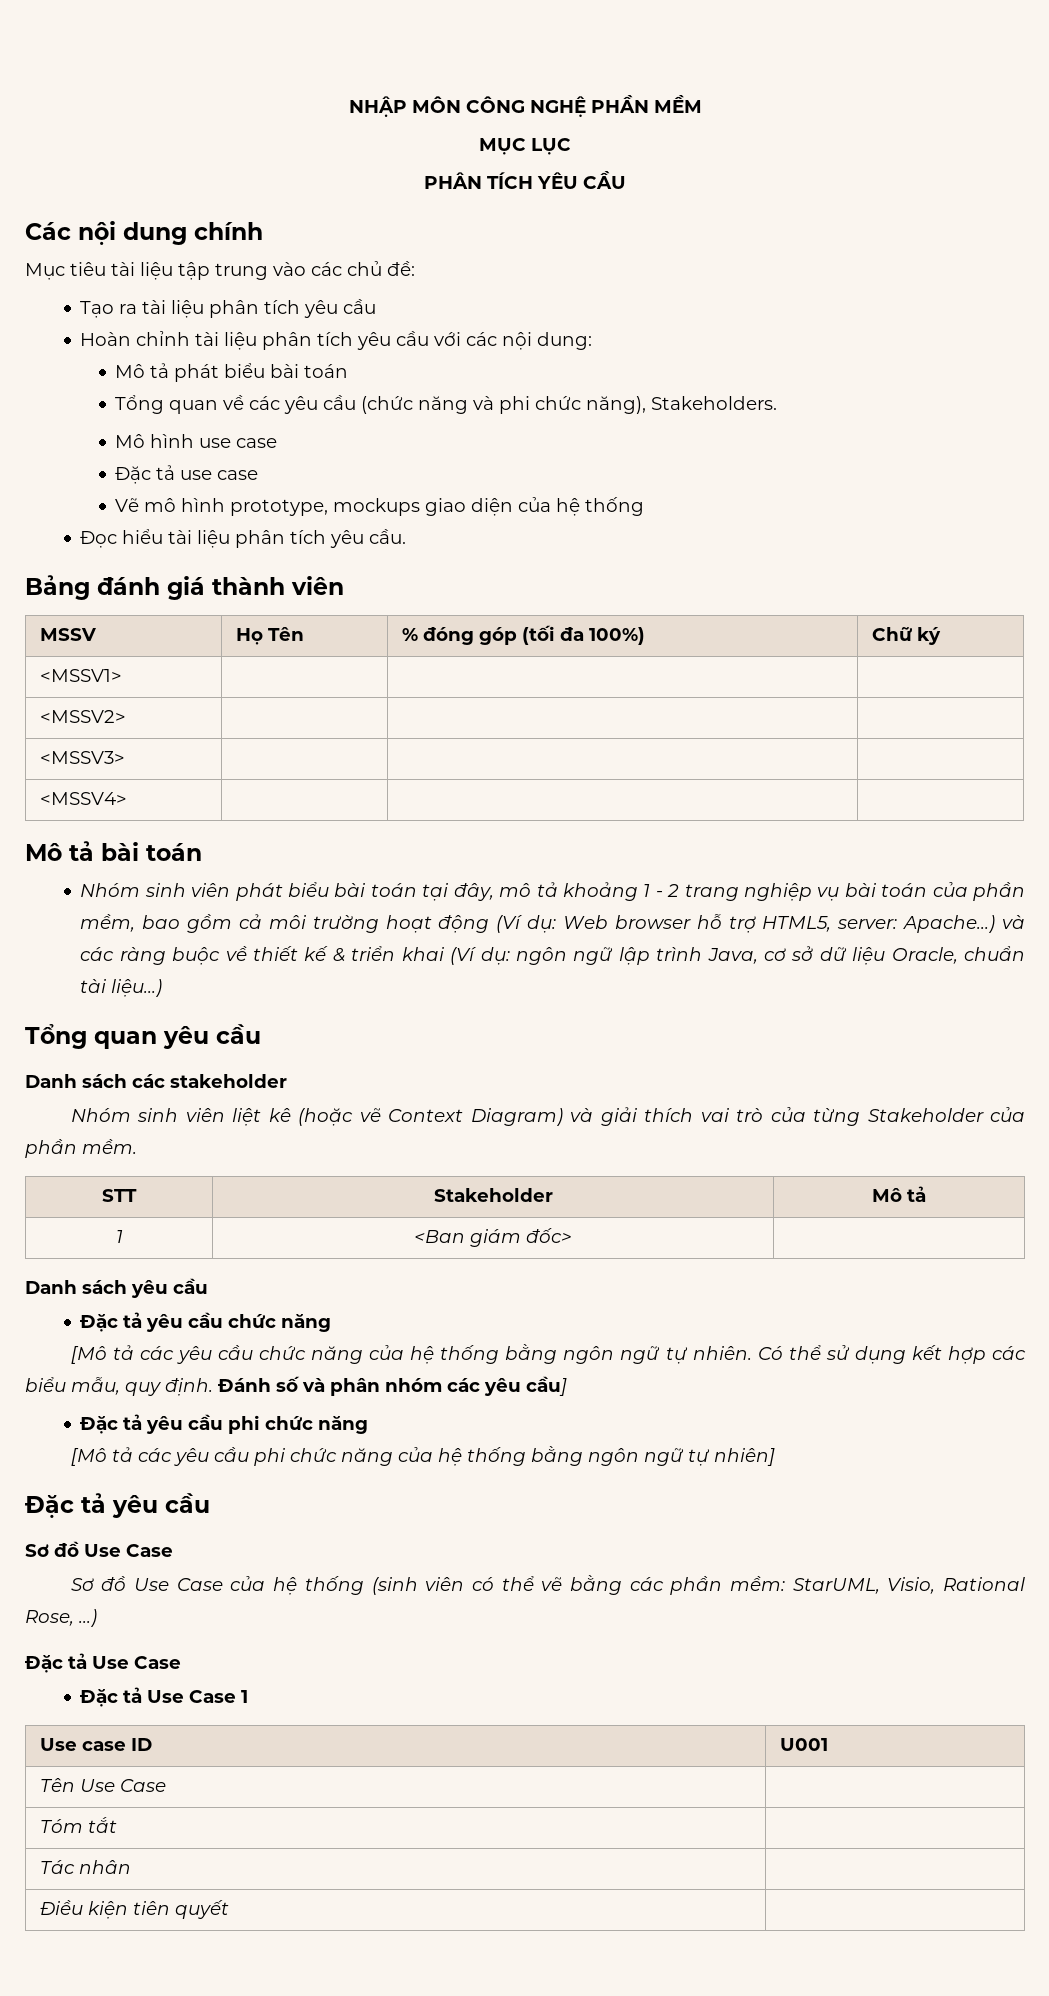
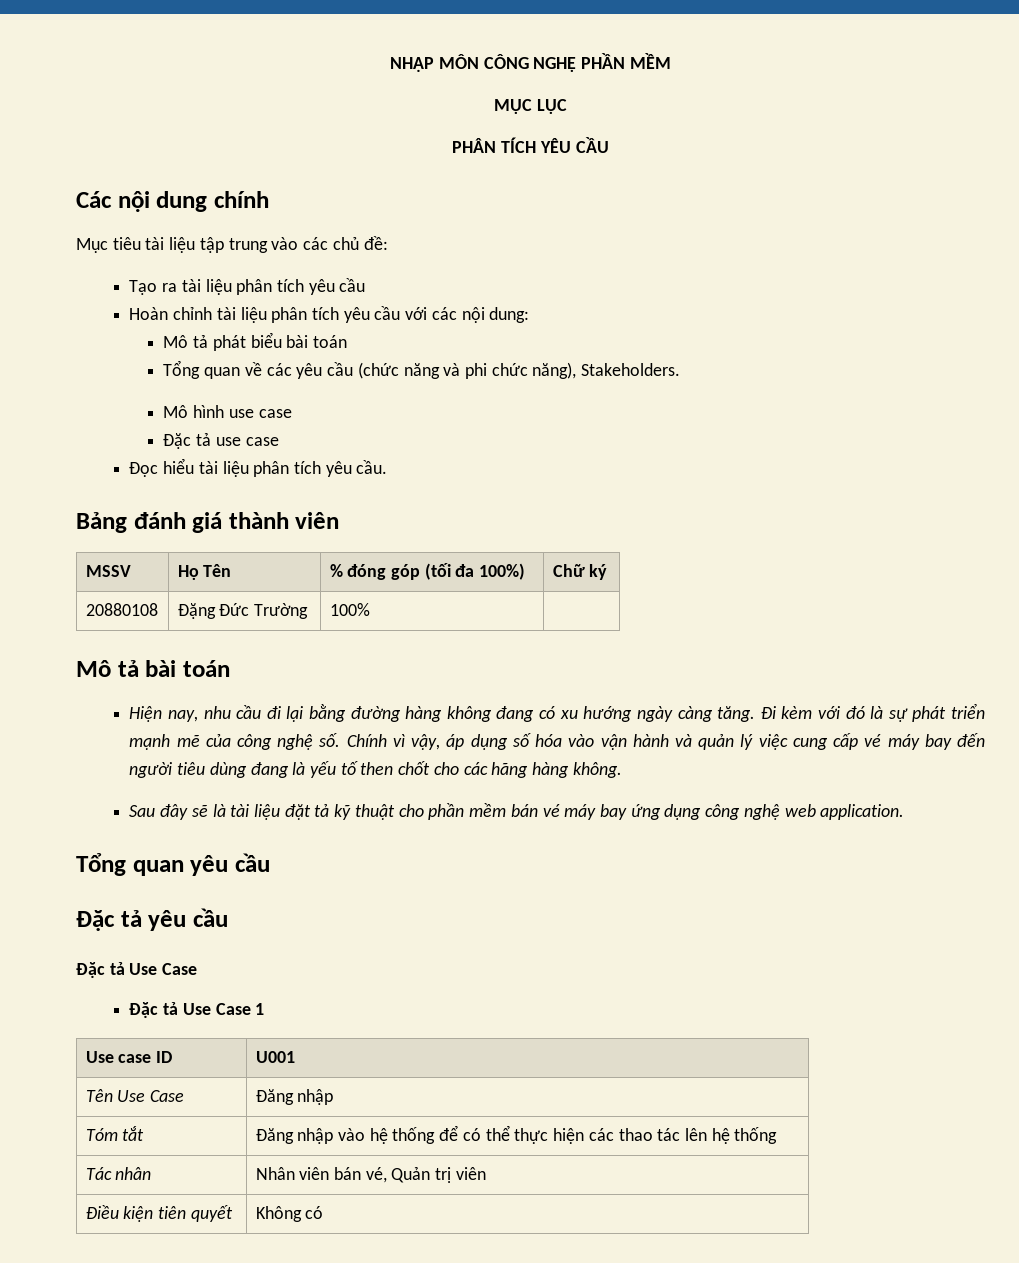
[115,497,645,516] // Vẽ mô hình prototype, mockups giao diện của hệ thống -> (279, 441) none
[39,669,122,682] [39,710,126,723] [39,751,125,764] [39,792,127,805] <MSSV1> | | | // <MSSV2> | | | // <MSSV3> | | | // <MSSV4> | | -> [85,603,158,616] [177,603,308,619] [329,603,370,616] 20880108 | Đặng Đức Trường | 100%
[80,882,1025,901] [80,914,1026,933] [80,946,1025,965] [80,979,163,997] [25,1024,261,1049] [25,1074,287,1088] [70,1107,1026,1126] [25,1139,137,1158] [102,1189,137,1202] [433,1188,553,1202] [872,1186,926,1202] [115,1230,123,1243] [414,1228,572,1247] [25,1278,208,1298] [80,1312,332,1332] [70,1344,1027,1364] [25,1376,567,1396] [80,1414,369,1434] [70,1446,775,1466] [25,1493,210,1518] [25,1541,173,1557] [70,1575,1025,1595] [25,1609,97,1627] Nhóm sinh viên phát biểu bài toán tại đây, mô tả khoảng 1 - 2 trang nghiệp vụ bài toán của phần mềm, bao gồm cả môi trường hoạt động (Ví dụ: Web browser hỗ trợ HTML5, server: Apache…) và các ràng buộc về thiết kế & triển khai (Ví dụ: ngôn ngữ lập trình Java, cơ sở dữ liệu Oracle, chuẩn tài liệu…) // Tổng quan yêu cầu // Danh sách các stakeholder // Nhóm sinh viên liệt kê (hoặc vẽ Context Diagram) và giải thích vai trò của từng Stakeholder của phần mềm. // STT | Stakeholder | Mô tả // 1 | <Ban giám đốc> | // Danh sách yêu cầu // Đặc tả yêu cầu chức năng // [Mô tả các yêu cầu chức năng của hệ thống bằng ngôn ngữ tự nhiên. Có thể sử dụng kết hợp các biểu mẫu, quy định. Đánh số và phân nhóm các yêu cầu] // Đặc tả yêu cầu phi chức năng // [Mô tả các yêu cầu phi chức năng của hệ thống bằng ngôn ngữ tự nhiên] // Đặc tả yêu cầu // Sơ đồ Use Case // Sơ đồ Use Case của hệ thống (sinh viên có thể vẽ bằng các phần mềm: StarUML, Visio, Rational Rose, ...) -> [129,703,985,722] [129,733,985,750] [129,761,622,778] [129,803,905,820] [76,853,270,876] [76,908,228,931] Hiện nay, nhu cầu đi lại bằng đường hàng không đang có xu hướng ngày càng tăng. Đi kèm với đó là sự phát triển mạnh mẽ của công nghệ số. Chính vì vậy, áp dụng số hóa vào vận hành và quản lý việc cung cấp vé máy bay đến người tiêu dùng đang là yếu tố then chốt cho các hãng hàng không. // Sau đây sẽ là tài liệu đặt tả kỹ thuật cho phần mềm bán vé máy bay ứng dụng công nghệ web application. // Tổng quan yêu cầu // Đặc tả yêu cầu
(166, 1785) none -> [255,1089,334,1105] Đăng nhập
[39,1860,131,1874] // Tác nhân | -> [255,1125,778,1144] [85,1167,152,1180] [255,1167,486,1183] Đăng nhập vào hệ thống để có thể thực hiện các thao tác lên hệ thống // Tác nhân | Nhân viên bán vé, Quản trị viên
(229, 1909) none -> [255,1206,324,1222] Không có

